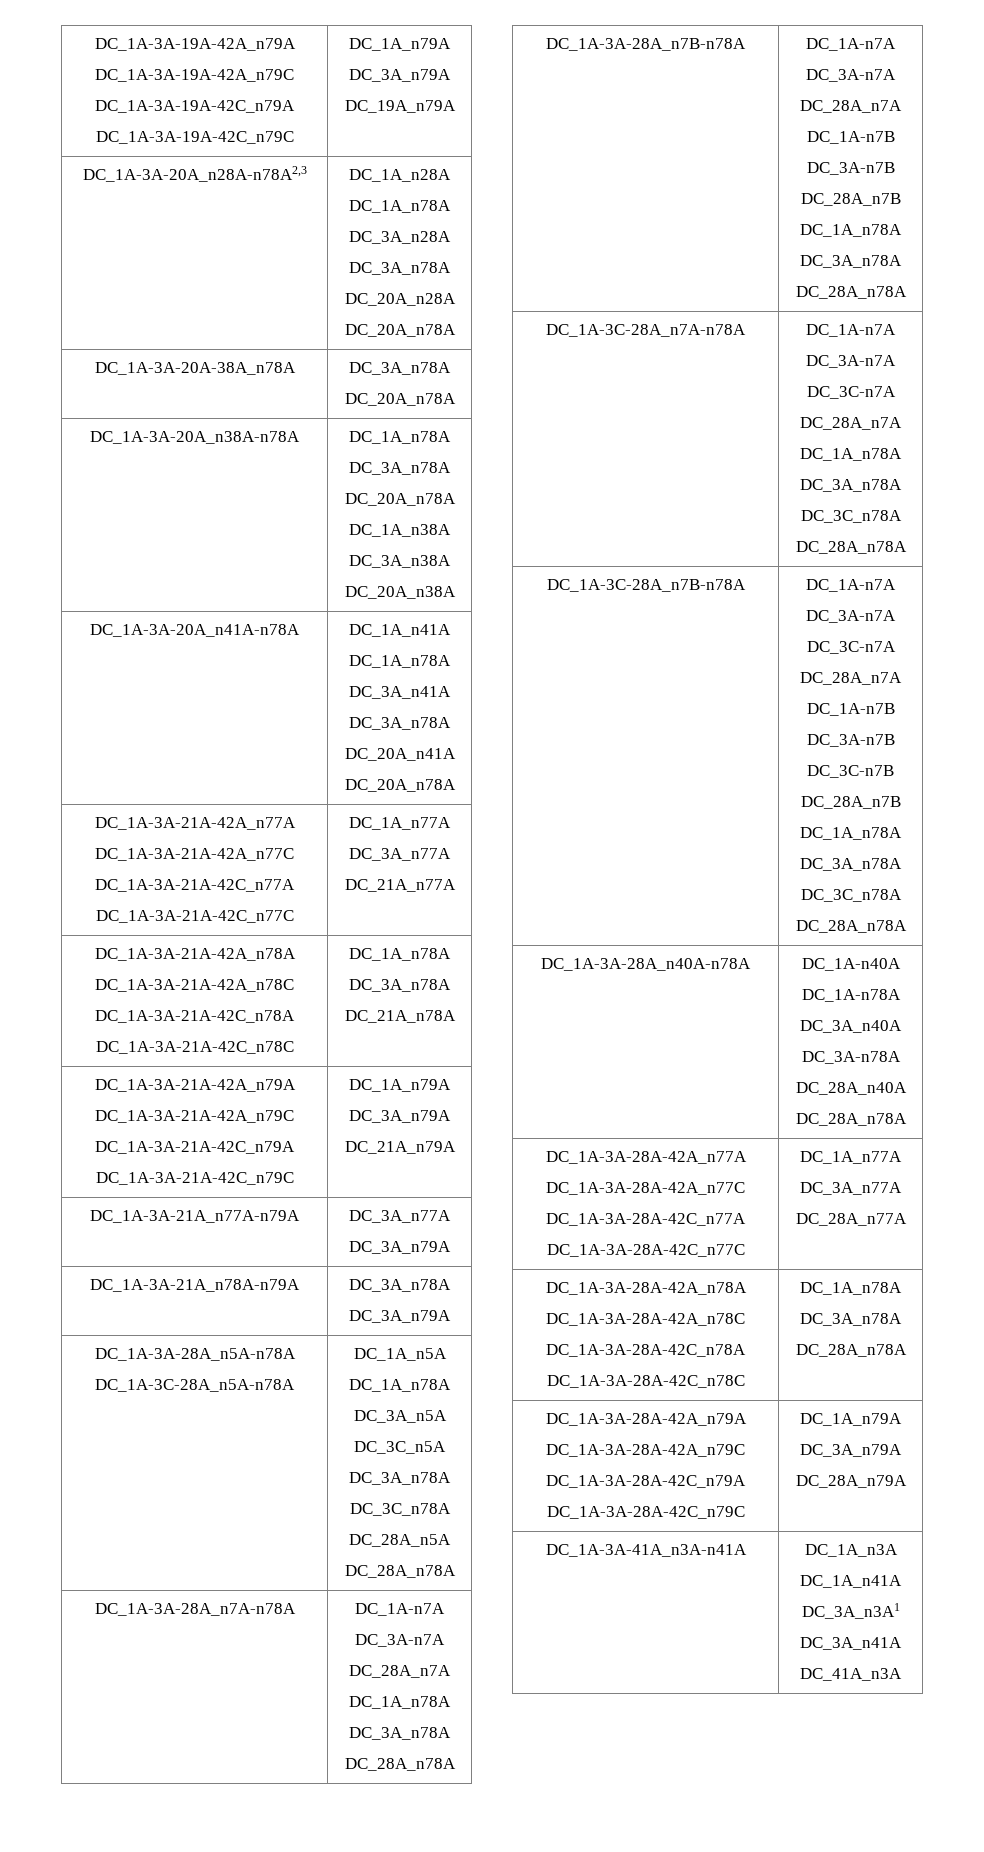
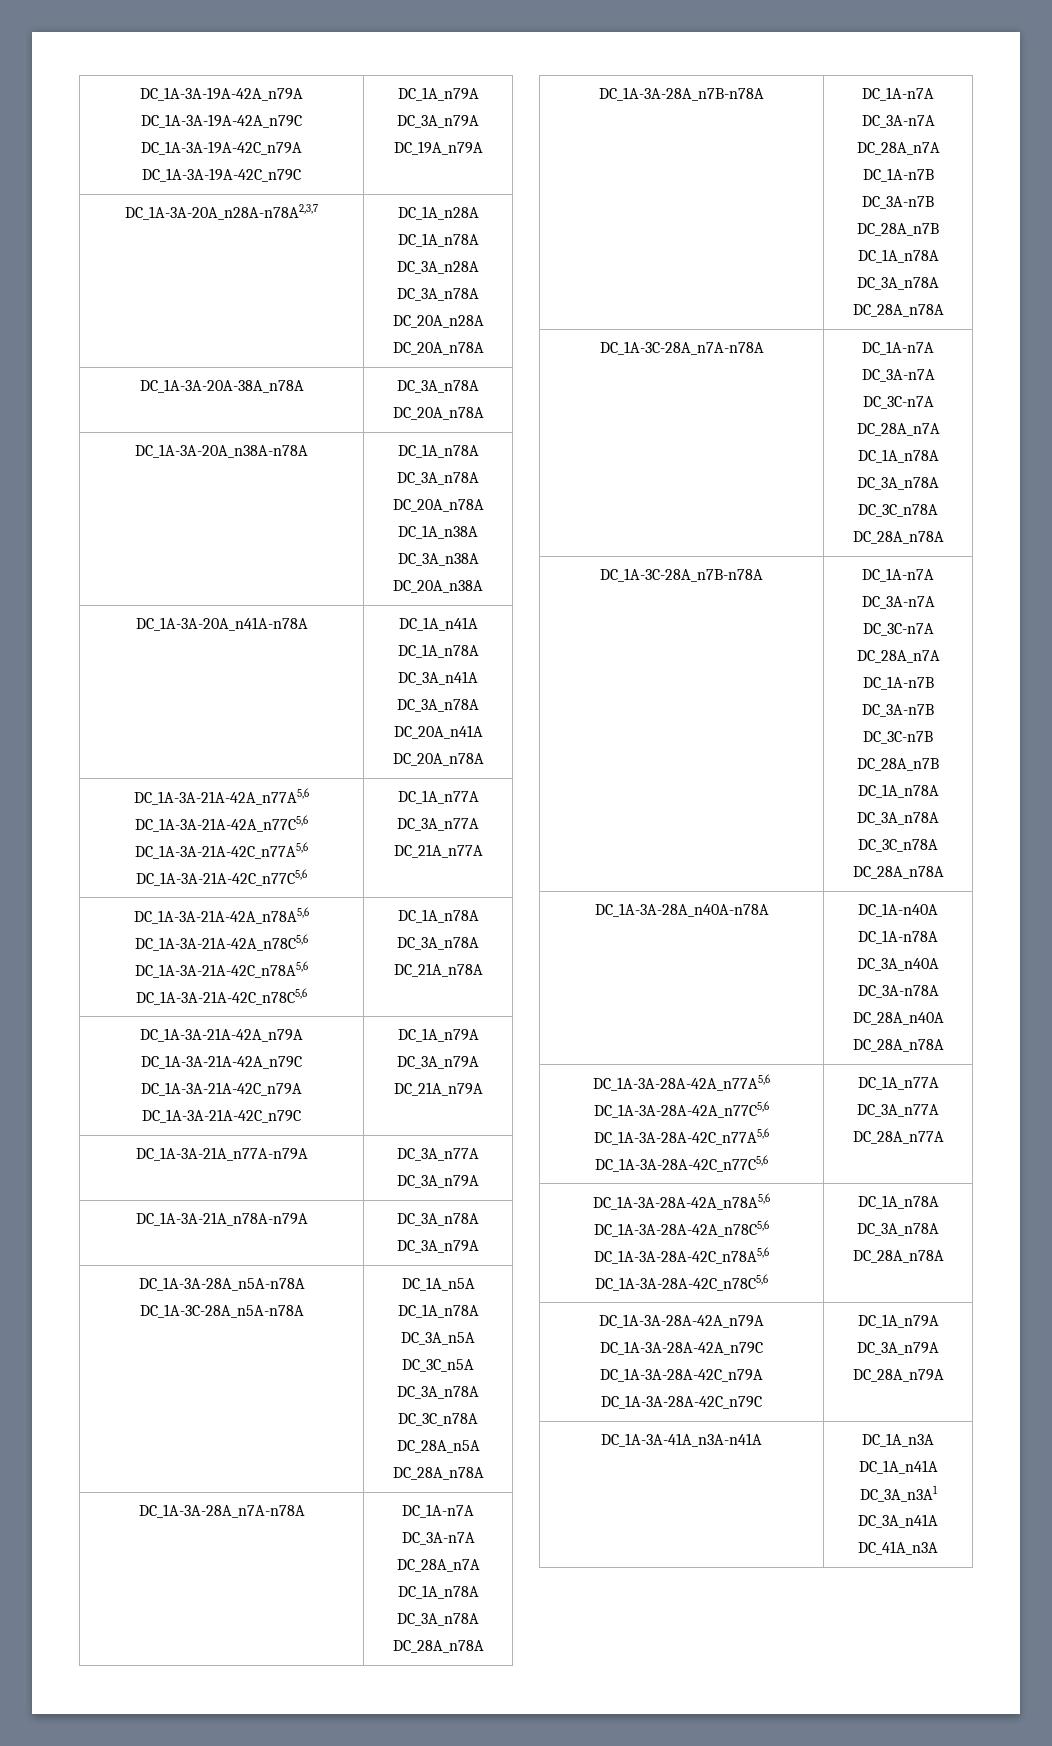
[82,166,307,182] DC_1A-3A-20A_n28A-n78A2,3 -> [125,204,318,220] DC_1A-3A-20A_n28A-n78A2,3,7
[94,817,296,830] [95,848,294,861] [95,879,295,892] [95,910,294,923] DC_1A-3A-21A-42A_n77A // DC_1A-3A-21A-42A_n77C // DC_1A-3A-21A-42C_n77A // DC_1A-3A-21A-42C_n77C -> [134,788,309,805] [135,815,308,832] [135,842,308,859] [136,869,307,886] DC_1A-3A-21A-42A_n77A5,6 // DC_1A-3A-21A-42A_n77C5,6 // DC_1A-3A-21A-42C_n77A5,6 // DC_1A-3A-21A-42C_n77C5,6
[94,948,296,961] [95,979,294,992] [95,1010,295,1023] [95,1041,294,1054] DC_1A-3A-21A-42A_n78A // DC_1A-3A-21A-42A_n78C // DC_1A-3A-21A-42C_n78A // DC_1A-3A-21A-42C_n78C -> [134,907,309,924] [135,934,308,951] [135,961,308,978] [136,988,307,1005] DC_1A-3A-21A-42A_n78A5,6 // DC_1A-3A-21A-42A_n78C5,6 // DC_1A-3A-21A-42C_n78A5,6 // DC_1A-3A-21A-42C_n78C5,6
[545,1151,747,1164] [546,1182,745,1195] [546,1213,746,1226] [546,1244,745,1257] DC_1A-3A-28A-42A_n77A // DC_1A-3A-28A-42A_n77C // DC_1A-3A-28A-42C_n77A // DC_1A-3A-28A-42C_n77C -> [593,1074,770,1091] [594,1101,769,1118] [594,1128,769,1145] [595,1155,768,1172] DC_1A-3A-28A-42A_n77A5,6 // DC_1A-3A-28A-42A_n77C5,6 // DC_1A-3A-28A-42C_n77A5,6 // DC_1A-3A-28A-42C_n77C5,6
[545,1282,747,1295] [546,1313,745,1326] [546,1344,746,1357] [546,1375,745,1388] DC_1A-3A-28A-42A_n78A // DC_1A-3A-28A-42A_n78C // DC_1A-3A-28A-42C_n78A // DC_1A-3A-28A-42C_n78C -> [593,1193,770,1210] [594,1220,769,1237] [594,1247,769,1264] [595,1274,768,1291] DC_1A-3A-28A-42A_n78A5,6 // DC_1A-3A-28A-42A_n78C5,6 // DC_1A-3A-28A-42C_n78A5,6 // DC_1A-3A-28A-42C_n78C5,6

